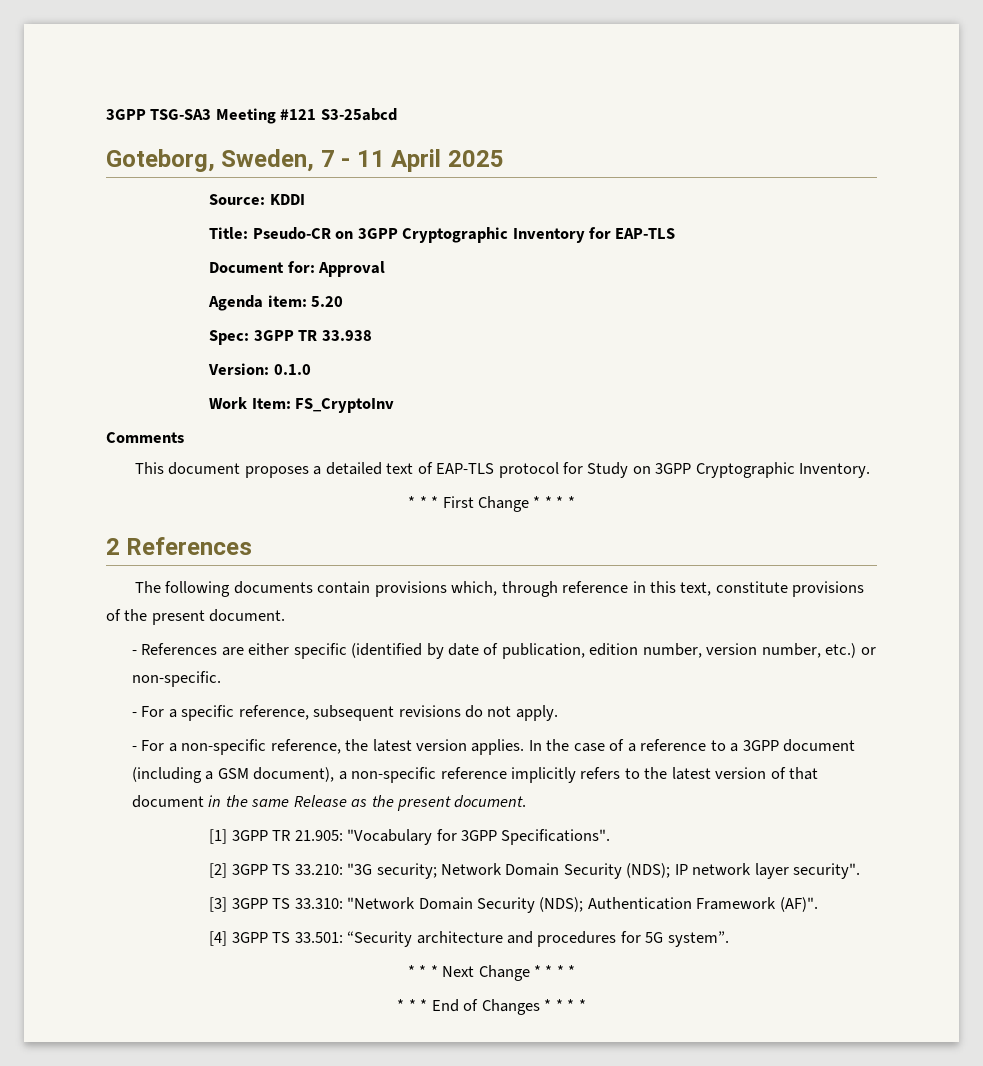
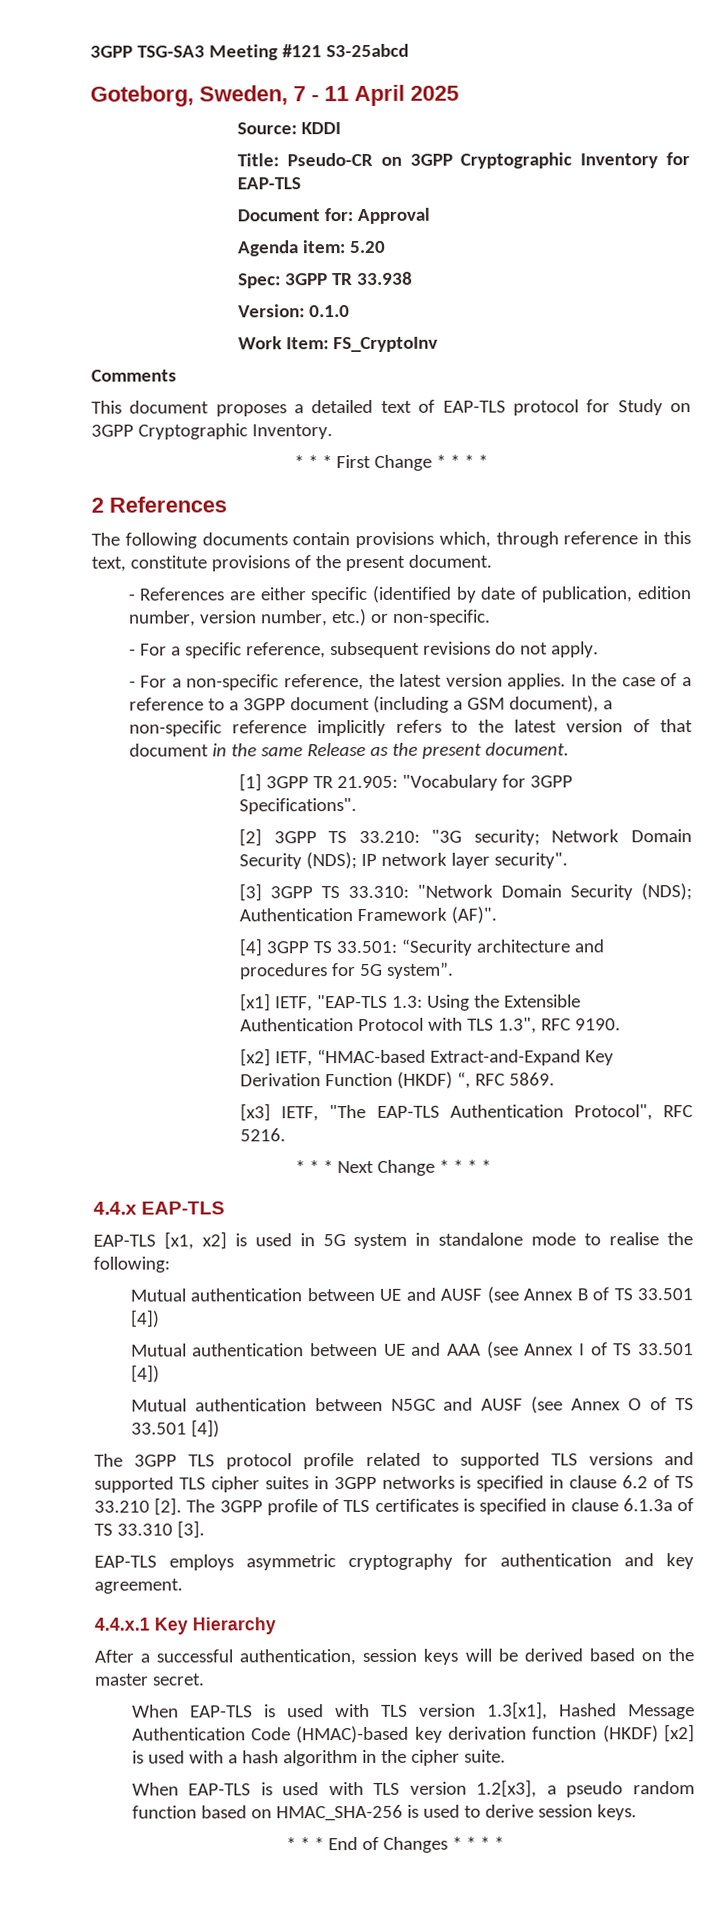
(729, 939) none -> [240,993,582,1012] [240,1017,622,1034] [240,1048,615,1067] [240,1071,556,1089] [240,1103,693,1122] [240,1128,287,1142] // [x1] IETF, "EAP-TLS 1.3: Using the Extensible Authentication Protocol with TLS 1.3", RFC 9190. // [x2] IETF, “HMAC-based Extract-and-Expand Key Derivation Function (HKDF) “, RFC 5869. // [x3] IETF, "The EAP-TLS Authentication Protocol", RFC 5216.
(576, 971) none -> [93,1201,226,1215] [93,1231,693,1250] [93,1256,170,1273] [129,1286,693,1304] [129,1309,160,1328] [130,1341,694,1359] [130,1364,160,1383] [130,1396,695,1414] [130,1419,220,1438] [94,1452,695,1470] [94,1475,694,1493] [94,1497,694,1516] [94,1520,205,1539] [94,1553,694,1571] [94,1578,183,1594] [94,1617,276,1635] [94,1648,694,1666] [94,1673,205,1686] [131,1701,695,1720] [131,1724,696,1744] [131,1749,506,1767] [131,1779,695,1798] [131,1804,637,1822] // 4.4.x EAP-TLS // EAP-TLS [x1, x2] is used in 5G system in standalone mode to realise the following: // Mutual authentication between UE and AUSF (see Annex B of TS 33.501 [4]) // Mutual authentication between UE and AAA (see Annex I of TS 33.501 [4]) // Mutual authentication between N5GC and AUSF (see Annex O of TS 33.501 [4]) // The 3GPP TLS protocol profile related to supported TLS versions and supported TLS cipher suites in 3GPP networks is specified in clause 6.2 of TS 33.210 [2]. The 3GPP profile of TLS certificates is specified in clause 6.1.3a of TS 33.310 [3]. // EAP-TLS employs asymmetric cryptography for authentication and key agreement. // 4.4.x.1 Key Hierarchy // After a successful authentication, session keys will be derived based on the master secret. // When EAP-TLS is used with TLS version 1.3[x1], Hashed Message Authentication Code (HMAC)-based key derivation function (HKDF) [x2] is used with a hash algorithm in the cipher suite. // When EAP-TLS is used with TLS version 1.2[x3], a pseudo random function based on HMAC_SHA-256 is used to derive session keys.

